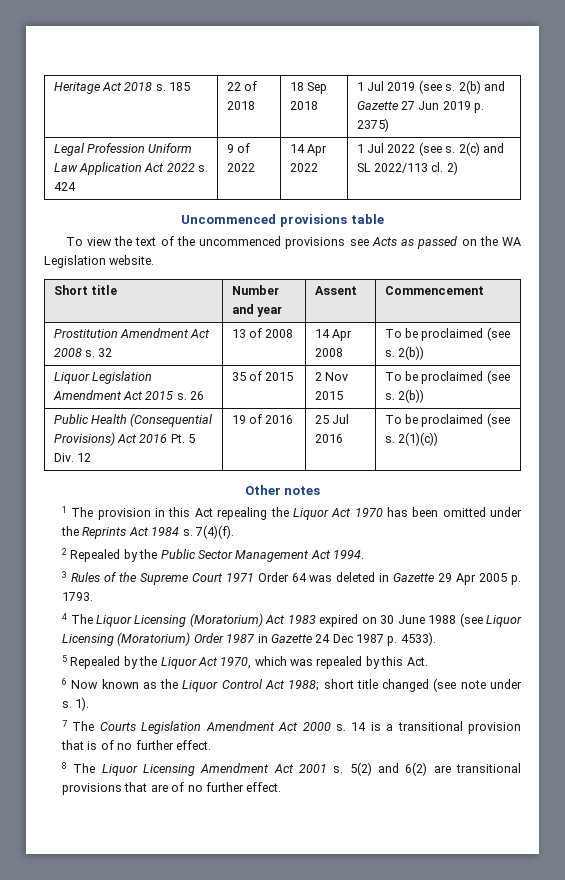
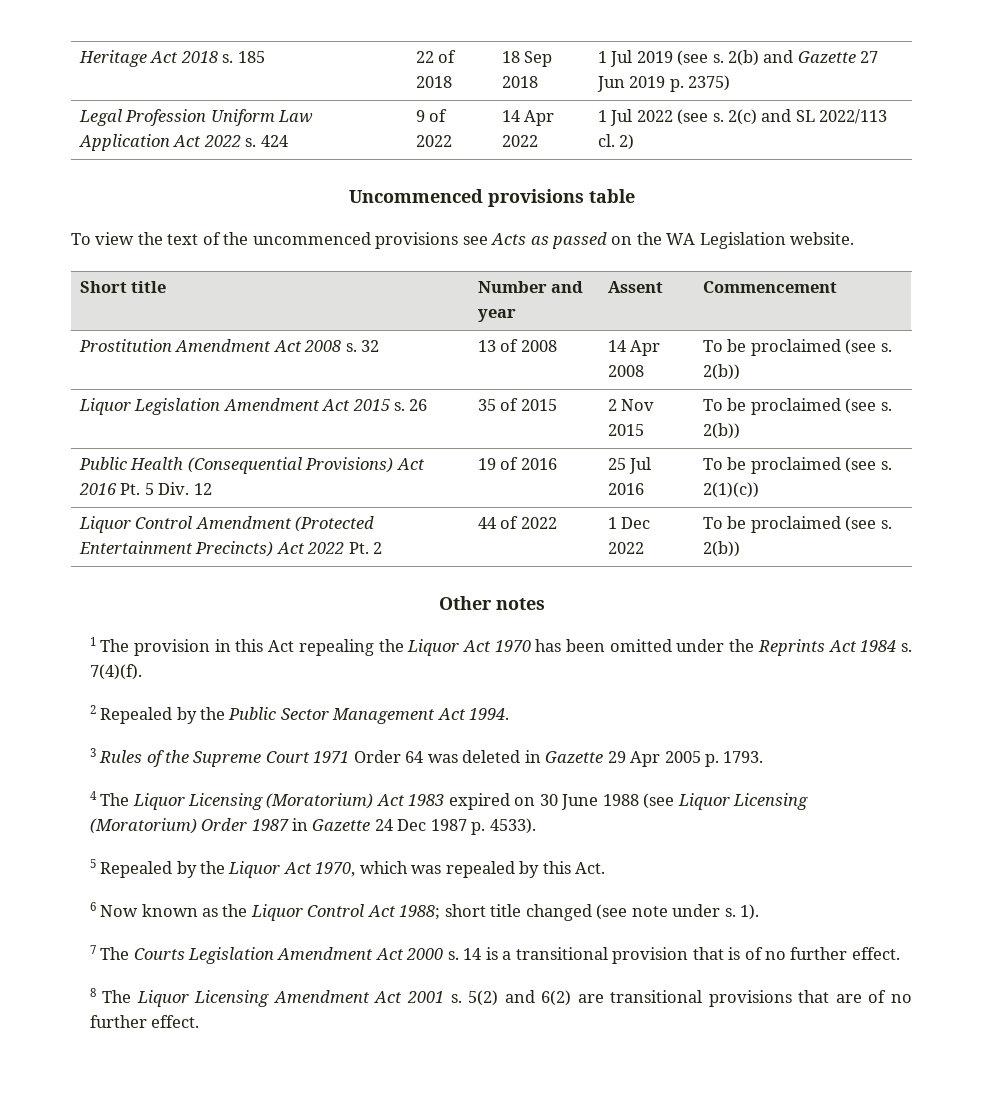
(439, 439) none -> [78,516,375,533] [78,541,383,557] [477,516,557,529] [607,517,651,529] [607,542,644,554] [702,516,892,533] [702,541,740,557] // Liquor Control Amendment (Protected Entertainment Precincts) Act 2022 Pt. 2 | 44 of 2022 | 1 Dec 2022 | To be proclaimed (see s. 2(b))

